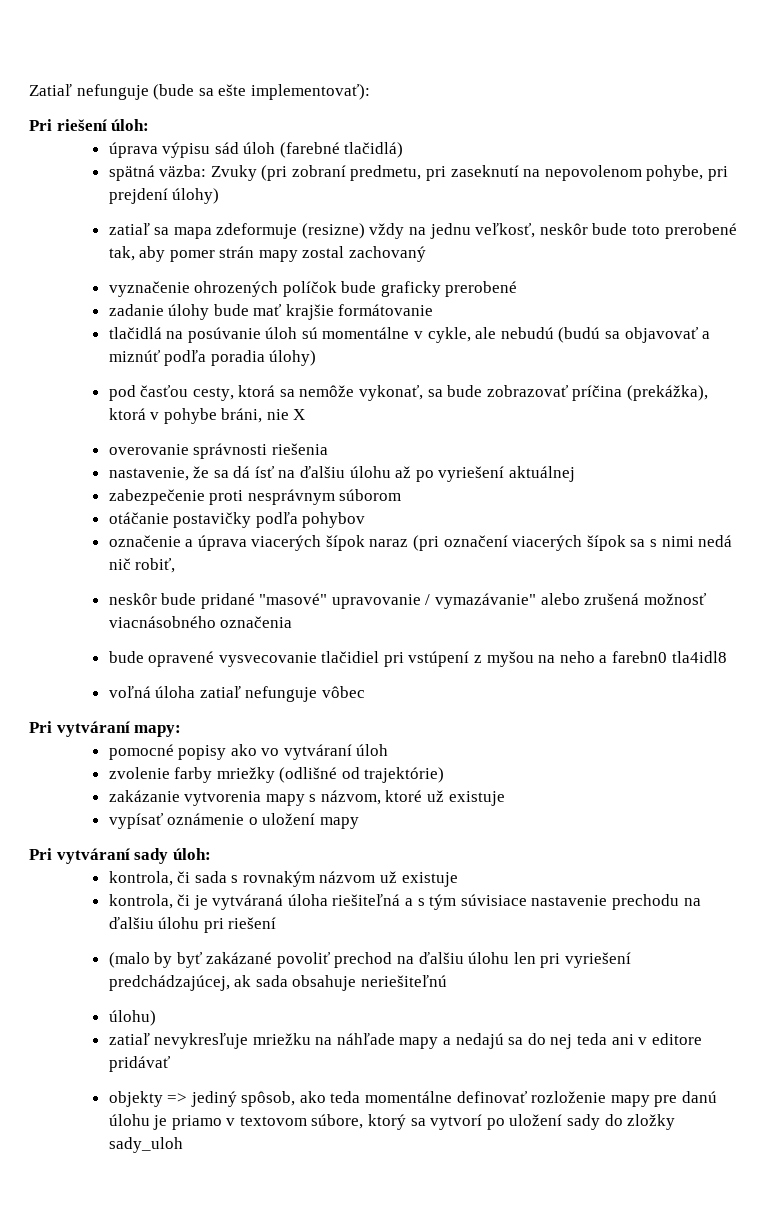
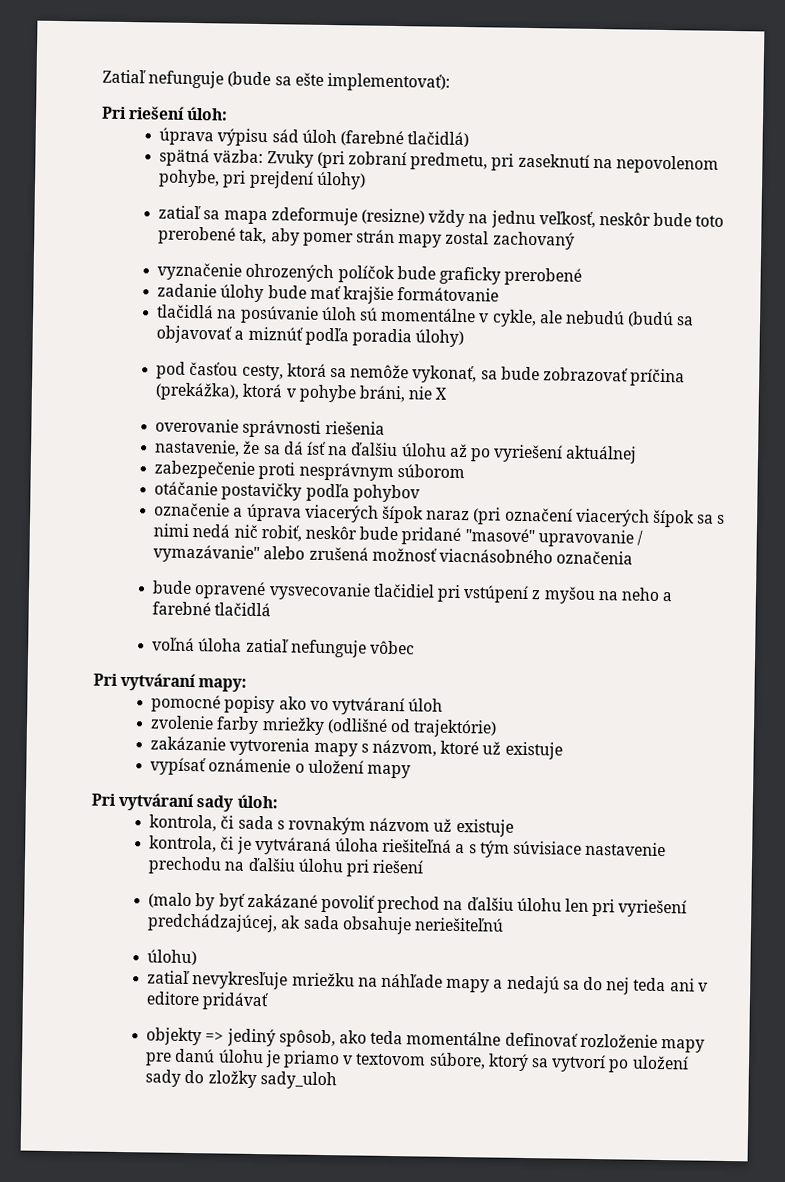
(176, 565) // -> (302, 533) none
[612,651,727,663] farebn0 tla4idl8 -> [152,601,272,617] farebné tlačidlá

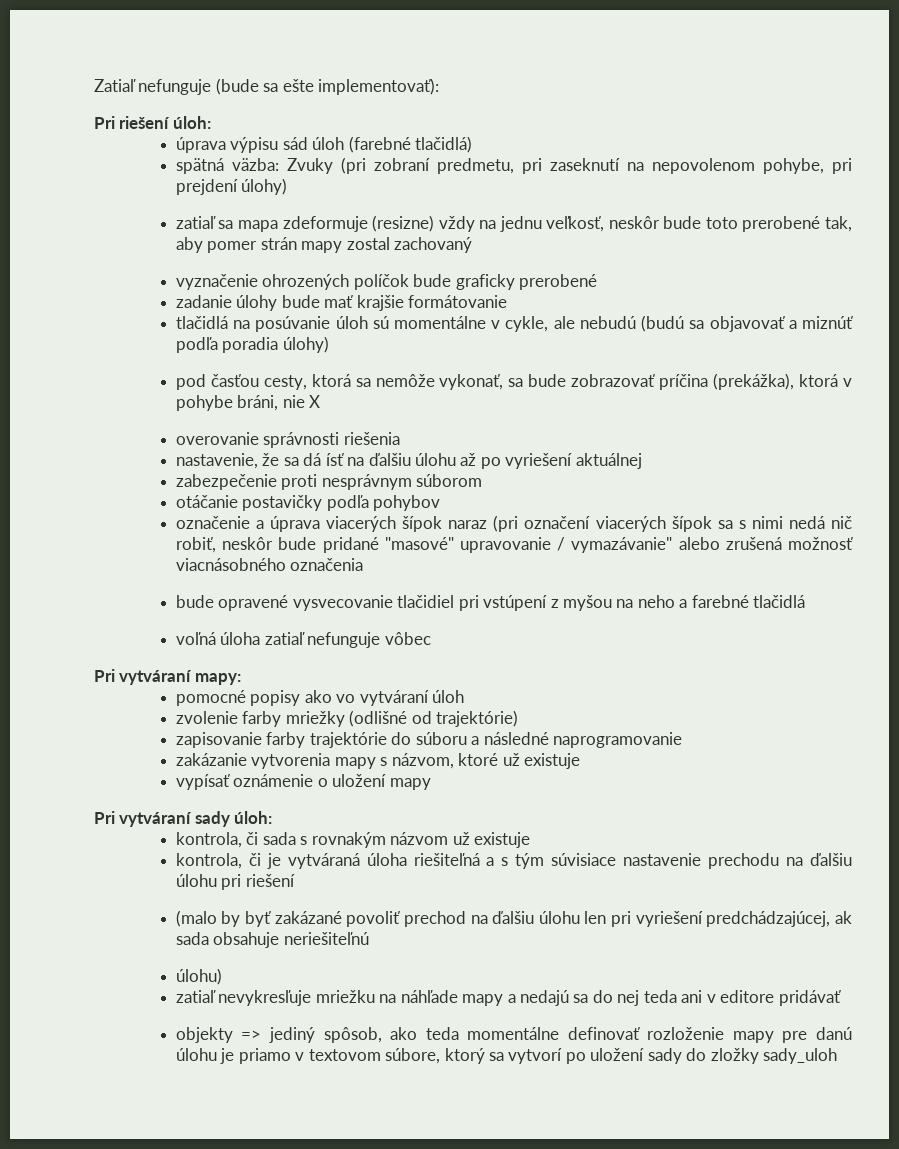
(498, 728) none -> [175,732,683,748] // zapisovanie farby trajektórie do súboru a následné naprogramovanie

